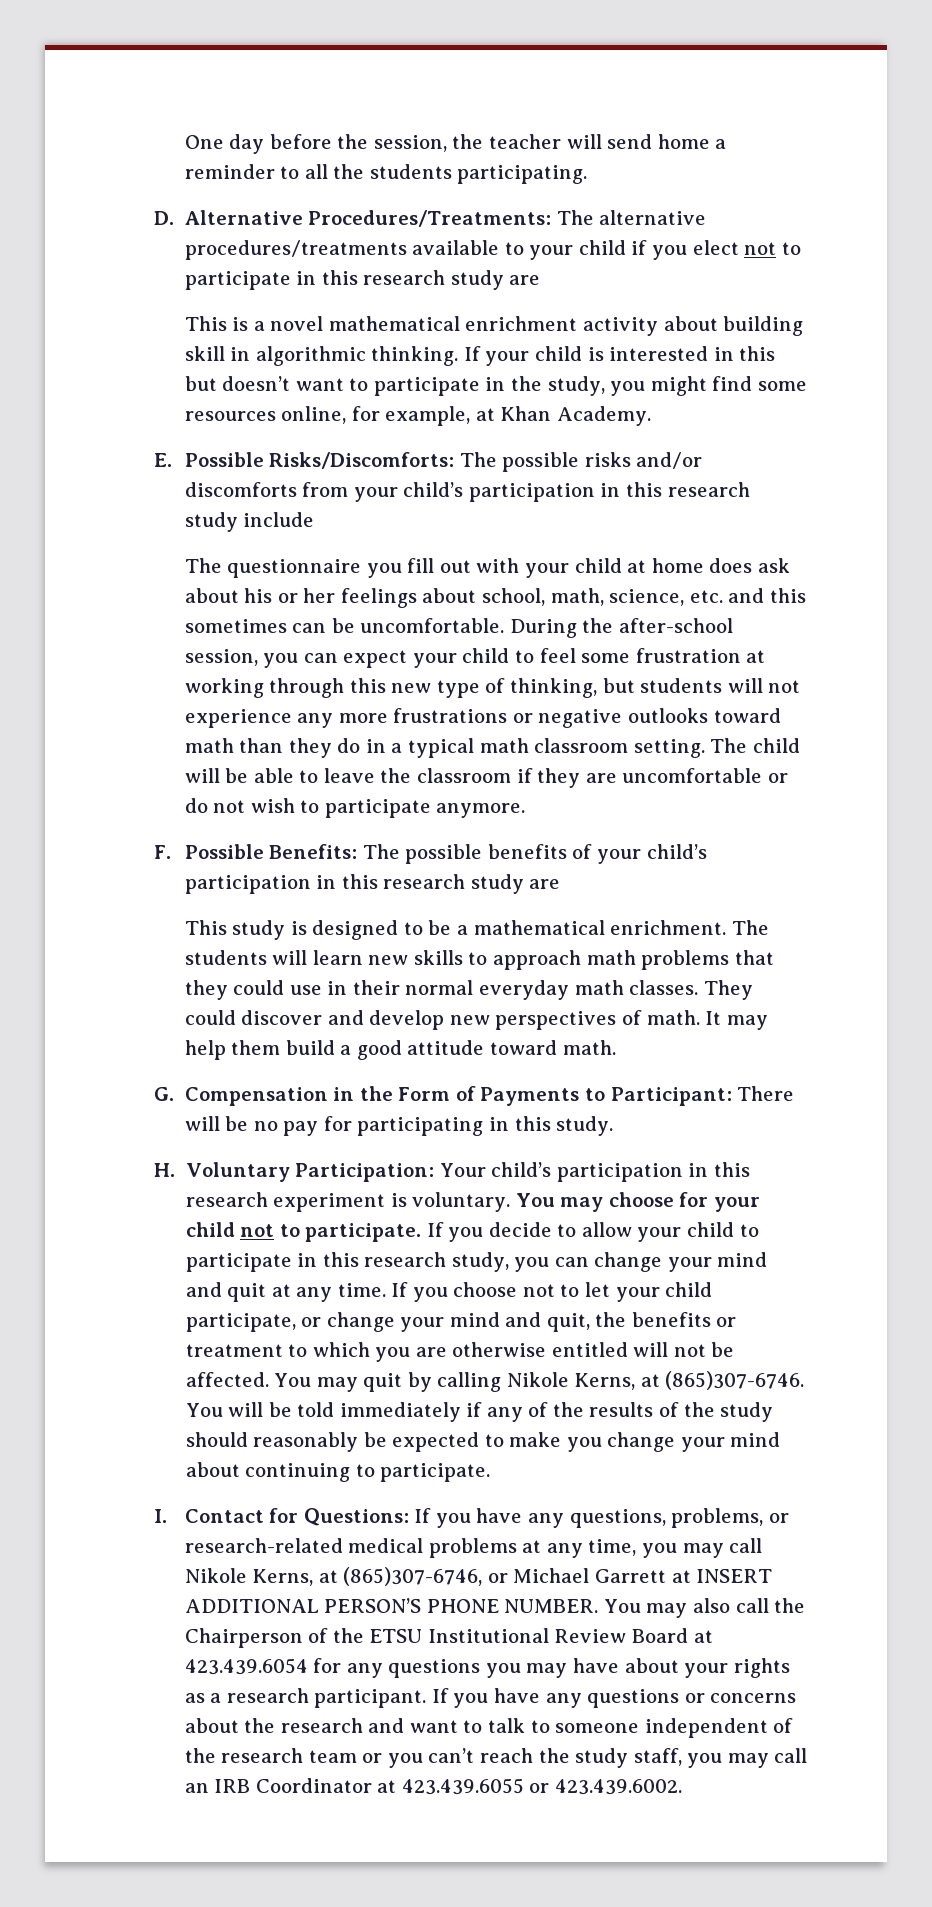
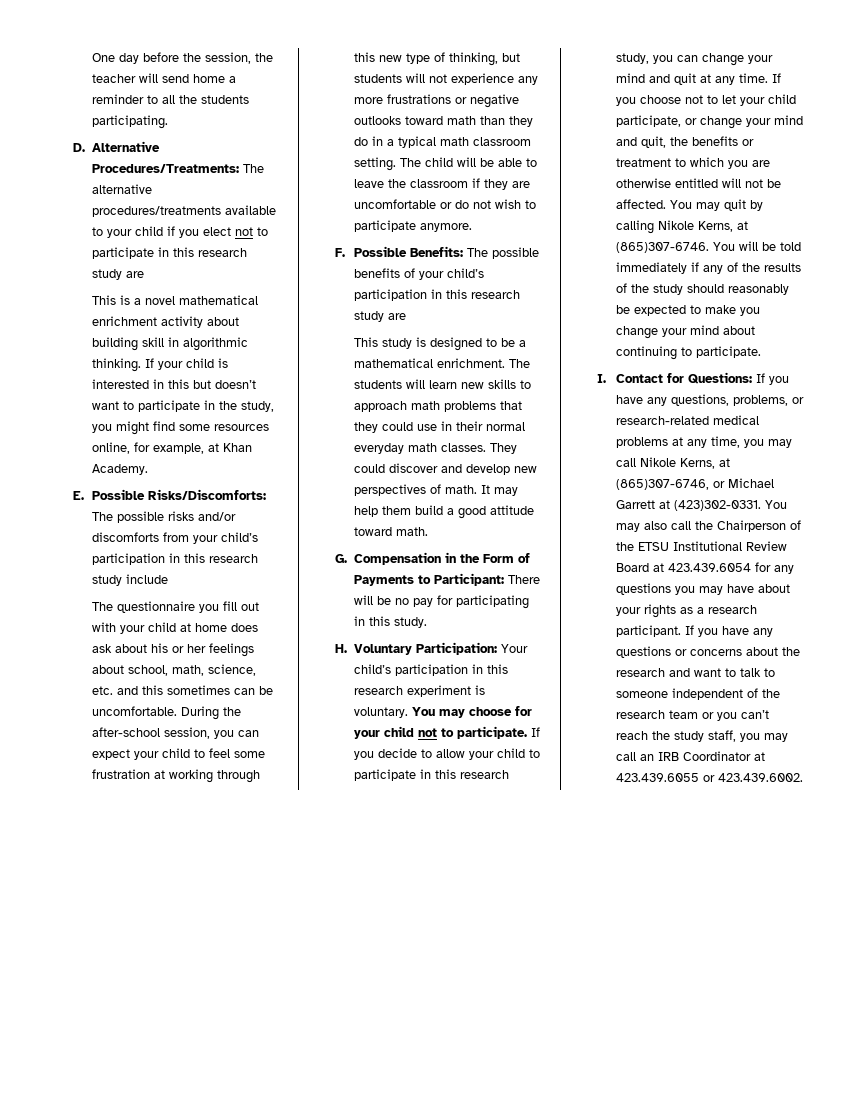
[696,1569,773,1583] [184,1598,599,1613] INSERT ADDITIONAL PERSON’S PHONE NUMBER. -> [674,500,762,511] (423)302-0331.

